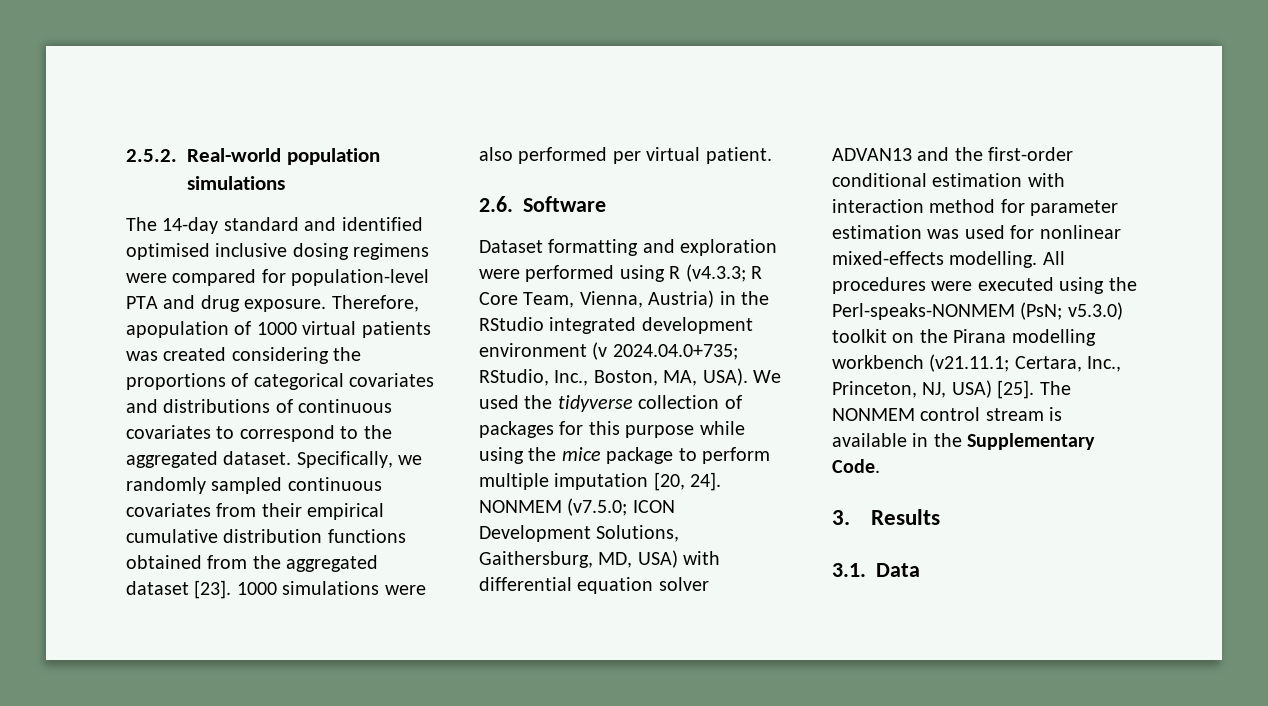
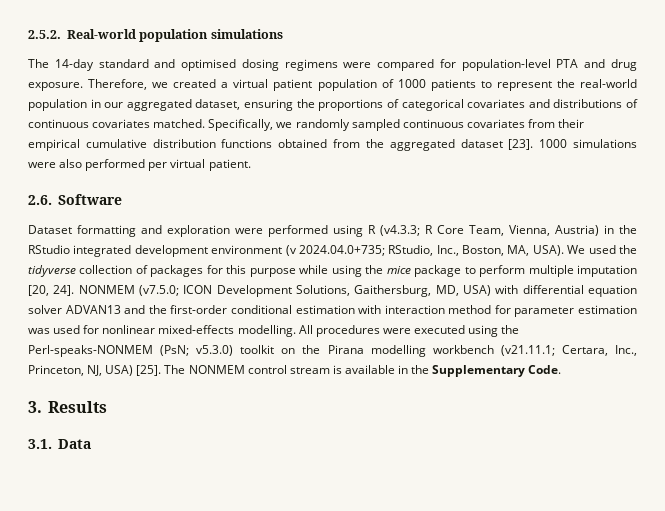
[341,217,423,231] [126,243,288,260] identified optimised inclusive -> [181,59,237,71] optimised
[126,321,431,338] [126,347,329,364] apopulation of 1000 virtual patients was created considering -> [152,79,637,91] [28,99,294,111] we created a virtual patient population of 1000 patients to represent the real-world population in our aggregated dataset, ensuring
[216,425,392,442] [126,451,292,468] to correspond to the aggregated dataset. -> [153,119,206,128] matched.

